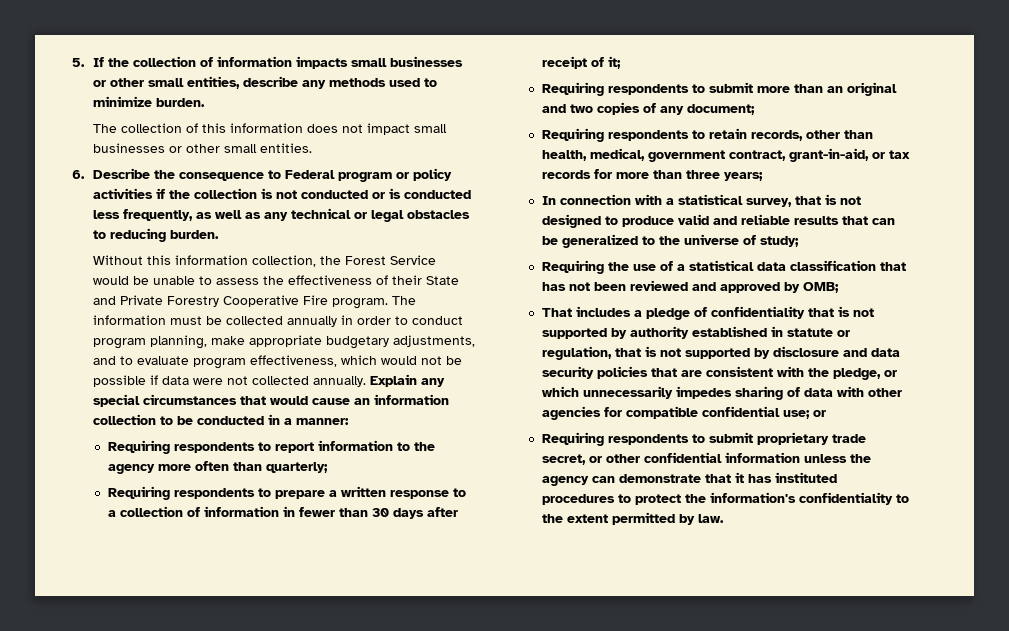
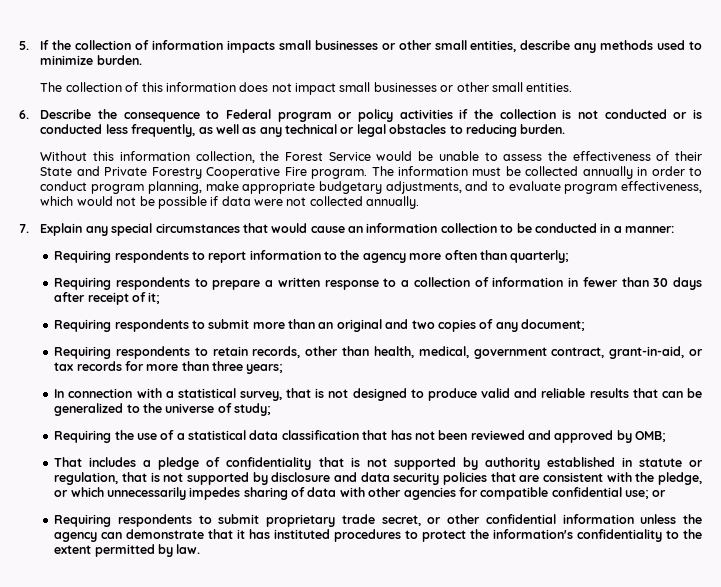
(366, 381) none -> [19,224,29,233] // 7.

